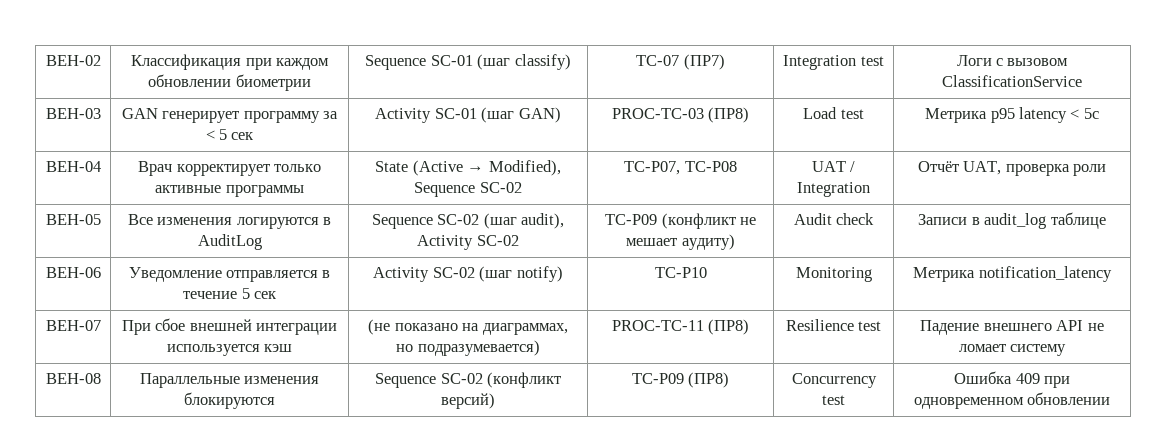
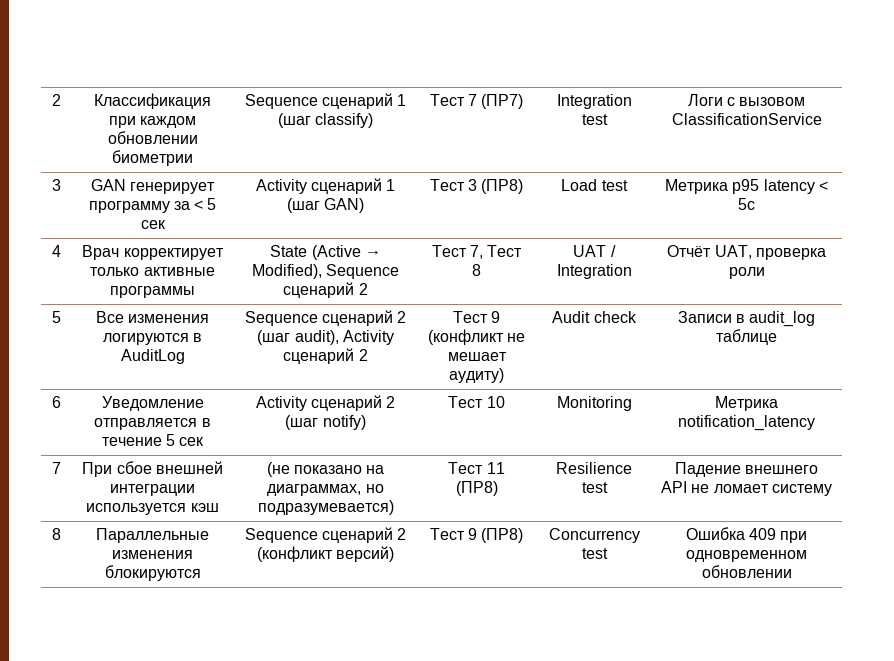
[45,55,101,66] BEH‑02 -> [51,94,61,106] 2
[430,55,473,66] SC‑01 -> [322,93,407,109] сценарий 1
[636,55,680,66] TC‑07 -> [429,94,477,106] Тест 7
[45,108,101,119] BEH‑03 -> [51,179,61,191] 3
[434,108,477,119] SC‑01 -> [311,178,396,194] сценарий 1
[611,108,704,119] PROC-TC-03 -> [429,179,477,191] Тест 3
[45,161,101,172] BEH‑04 -> [51,245,61,257] 4
[479,182,522,193] [624,161,737,175] SC‑02 | TC‑P07, TC‑P08 -> [283,282,368,298] [431,245,523,259] [472,264,481,276] сценарий 2 | Тест 7, Тест 8
[45,214,101,225] BEH‑05 -> [51,311,61,323] 5
[437,214,480,225] SC‑02 -> [322,310,407,326] сценарий 2
[476,235,519,246] [605,214,658,225] SC‑02 | TC‑P09 -> [283,348,368,364] [452,311,501,323] сценарий 2 | Тест 9
[45,267,101,278] BEH‑06 -> [51,396,61,408] 6
[432,267,475,278] SC‑02 -> [311,395,396,411] сценарий 2
[654,267,707,278] TC‑P10 -> [448,396,505,408] Тест 10
[45,320,101,331] BEH‑07 -> [51,462,61,474] 7
[611,320,704,331] PROC-TC-11 -> [448,462,505,474] Тест 11
[45,373,101,384] BEH‑08 -> [51,528,61,540] 8
[440,373,483,384] SC‑02 -> [322,527,407,543] сценарий 2
[631,373,684,384] TC‑P09 -> [429,528,477,540] Тест 9

